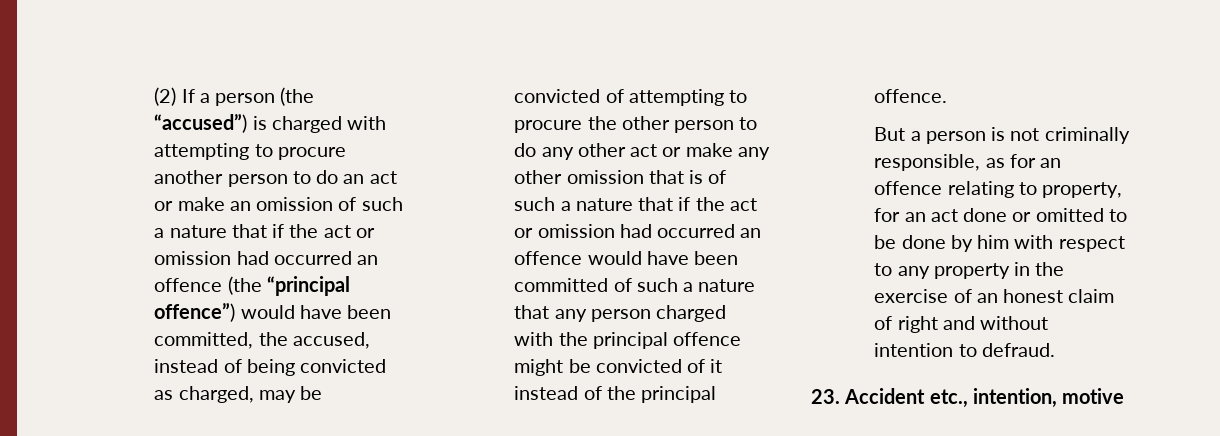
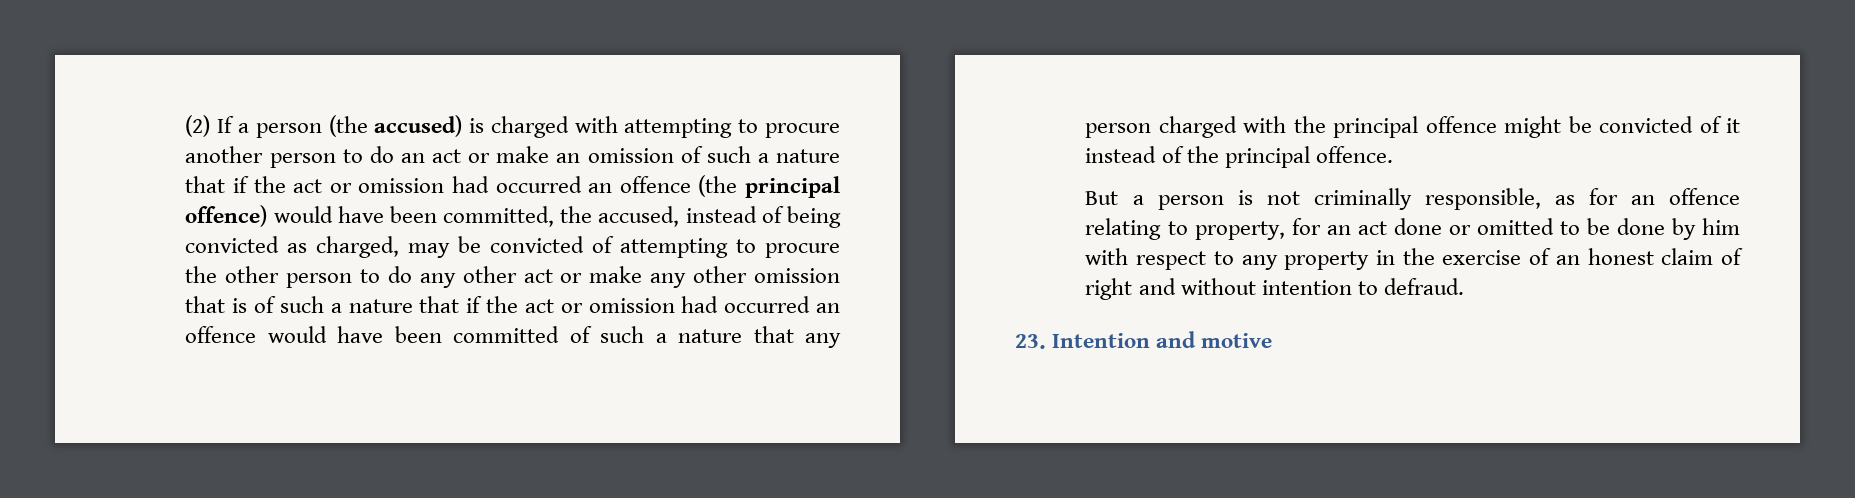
[154,113,248,133] “accused”) -> [374,115,463,137] accused)
[266,276,350,296] [154,302,236,322] “principal offence”) -> [745,176,840,198] [185,205,268,227] principal offence)
[844,388,1057,408] Accident etc., intention, -> [1052,331,1197,348] Intention and

